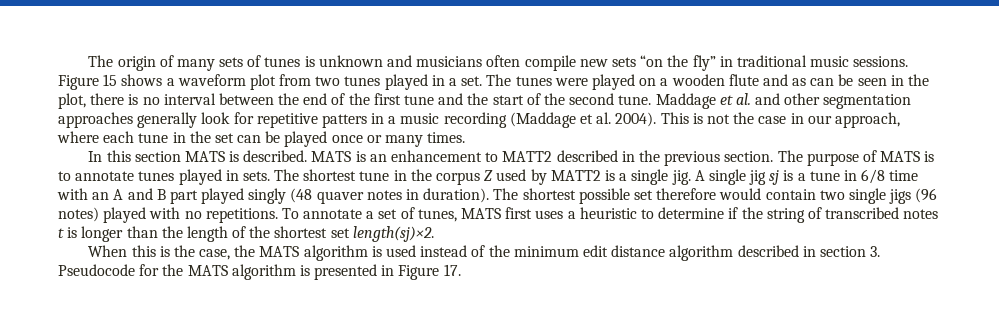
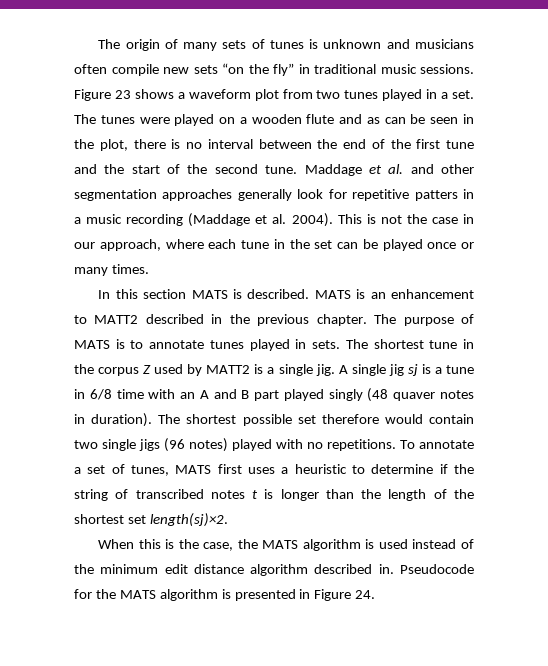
[103,74,118,86] 15 -> [114,90,131,99] 23
[724,151,774,162] section. -> [316,314,367,326] chapter.
[802,246,881,257] in section 3. -> [378,564,394,574] in.
[443,264,461,276] 17. -> [355,590,376,599] 24.

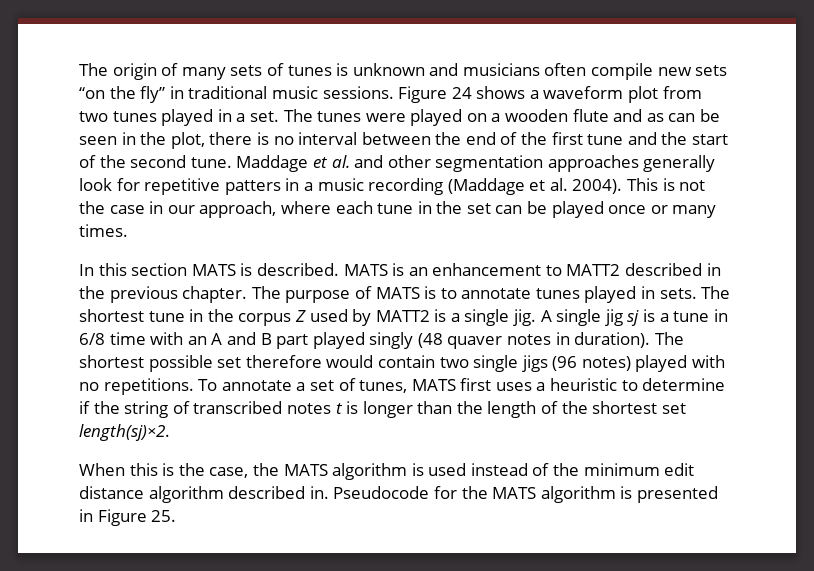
[114,90,131,99] 23 -> [451,87,472,99] 24
[355,590,376,599] 24. -> [151,510,177,522] 25.

